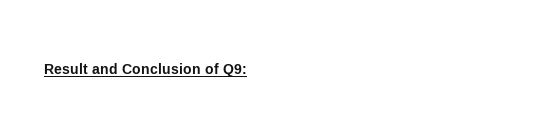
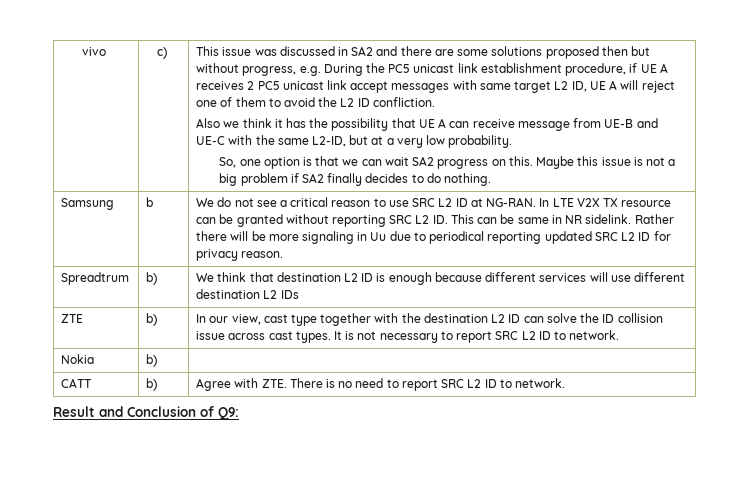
(44, 68) none -> [82,47,107,56] [156,47,167,59] [196,46,651,59] [196,63,668,76] [196,80,675,93] [196,97,435,107] [196,118,658,131] [196,135,513,148] [219,156,676,169] [219,173,492,186] [61,198,115,210] [146,197,154,207] [196,197,672,207] [196,214,674,227] [196,231,671,244] [196,249,284,261] [61,272,130,285] [146,272,158,285] [196,272,686,285] [196,289,299,299] [61,314,84,323] [146,313,158,326] [196,313,663,326] [196,330,620,343] [61,354,95,364] [146,354,158,367] [61,378,93,388] [146,378,158,391] [196,378,566,391] vivo | c) | This issue was discussed in SA2 and there are some solutions proposed then but without progress, e.g. During the PC5 unicast link establishment procedure, if UE A receives 2 PC5 unicast link accept messages with same target L2 ID, UE A will reject one of them to avoid the L2 ID confliction. // Also we think it has the possibility that UE A can receive message from UE-B and UE-C with the same L2-ID, but at a very low probability. // So, one option is that we can wait SA2 progress on this. Maybe this issue is not a big problem if SA2 finally decides to do nothing. // Samsung | b | We do not see a critical reason to use SRC L2 ID at NG-RAN. In LTE V2X TX resource can be granted without reporting SRC L2 ID. This can be same in NR sidelink. Rather there will be more signaling in Uu due to periodical reporting updated SRC L2 ID for privacy reason. // Spreadtrum | b) | We think that destination L2 ID is enough because different services will use different destination L2 IDs // ZTE | b) | In our view, cast type together with the destination L2 ID can solve the ID collision issue across cast types. It is not necessary to report SRC L2 ID to network. // Nokia | b) | // CATT | b) | Agree with ZTE. There is no need to report SRC L2 ID to network. //

